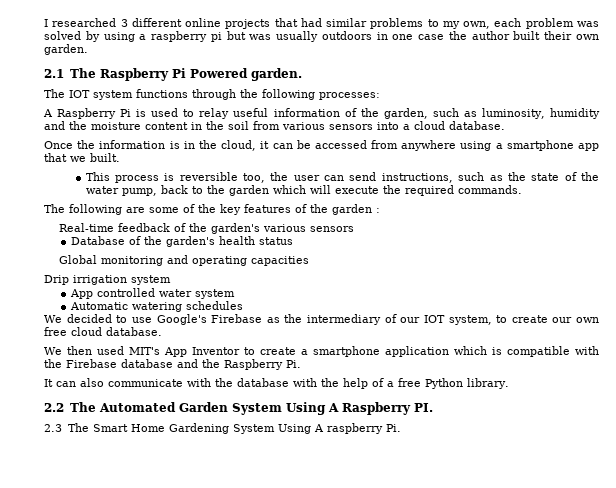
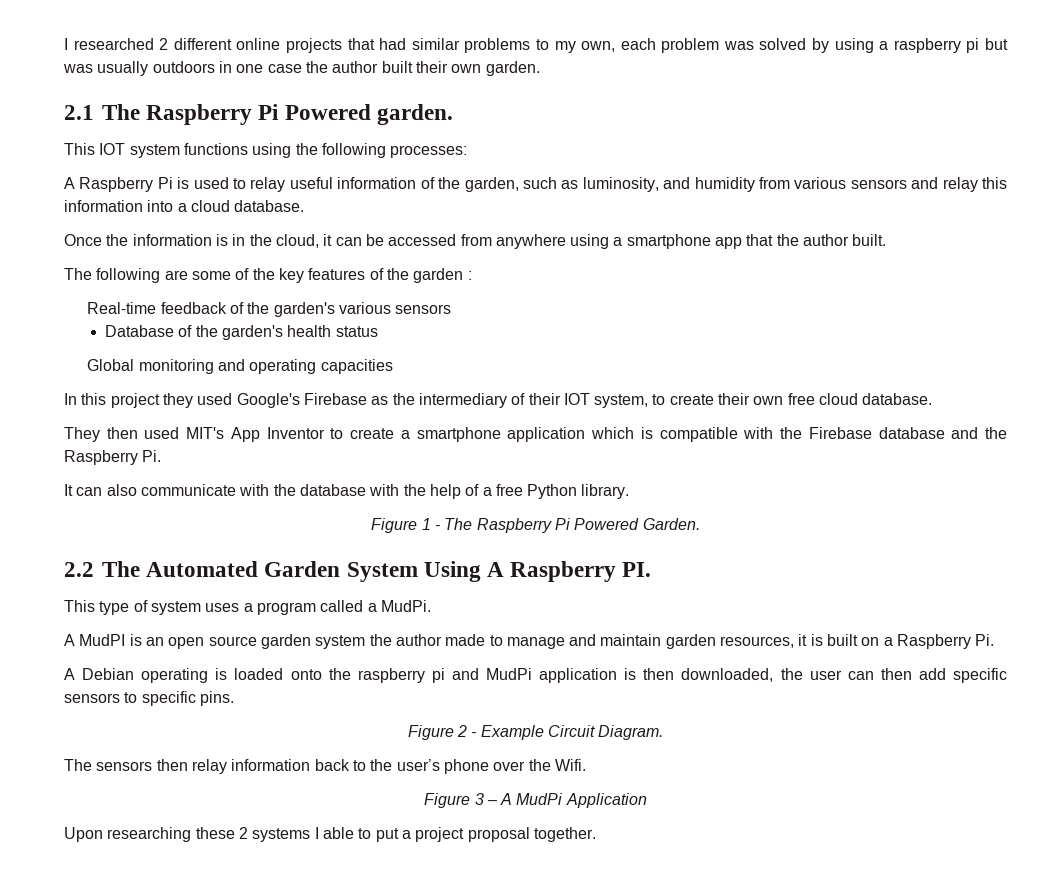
[120,19,128,27] 3 -> [159,38,169,50] 2
[44,89,65,98] The -> [64,143,95,155] This
[192,89,236,100] through -> [252,143,292,158] using
[549,108,600,119] [44,121,373,130] humidity and the moisture content in the soil from various sensors -> [663,177,1007,192] [64,200,143,212] and humidity from various sensors and relay this information
[70,156,86,162] we -> [776,234,850,246] the author
[85,172,599,183] [85,185,522,196] // This process is reversible too, the user can send instructions, such as the state of the water pump, back to the garden which will execute the required commands. -> (887, 240) none
[44,275,171,285] [69,288,235,299] [69,301,243,312] [44,314,152,323] Drip irrigation system // App controlled water system // Automatic watering schedules // We decided to use -> [64,393,233,408] In this project they used
[400,317,421,323] our -> [528,393,561,405] their
[552,317,573,323] our -> [718,393,751,405] their
[44,347,62,355] We -> [64,427,100,442] They
(509, 383) none -> [371,518,700,533] // Figure 1 - The Raspberry Pi Powered Garden.
[44,423,401,434] 2.3 The Smart Home Gardening System Using A raspberry Pi. -> [64,600,431,615] [64,634,995,649] [64,668,1008,683] [64,691,234,706] [407,725,664,740] [64,759,586,774] [424,793,647,808] [64,827,596,842] This type of system uses a program called a MudPi. // A MudPI is an open source garden system the author made to manage and maintain garden resources, it is built on a Raspberry Pi. // A Debian operating is loaded onto the raspberry pi and MudPi application is then downloaded, the user can then add specific sensors to specific pins. // Figure 2 ‐ Example Circuit Diagram. // The sensors then relay information back to the user’s phone over the Wifi. // Figure 3 – A MudPi Application // Upon researching these 2 systems I able to put a project proposal together.

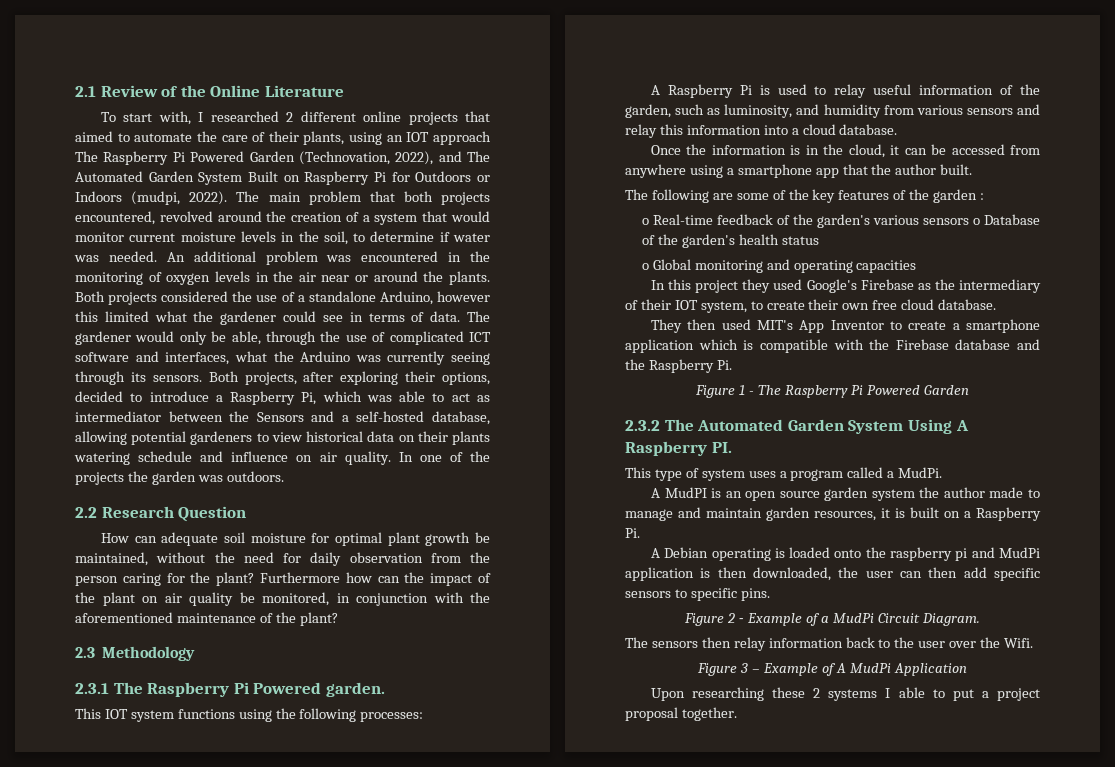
(64, 44) none -> [75,85,344,97] [100,111,191,125] 2.1 Review of the Online Literature // To start with,
[379,38,1009,53] [63,61,540,76] [64,105,94,120] had similar problems to my own, each problem was solved by using a raspberry pi but was usually outdoors in one case the author built their own garden. // 2.1 -> [75,131,491,145] [75,151,490,165] [75,171,491,185] [75,191,490,205] [75,211,490,225] [75,231,491,245] [74,251,490,265] [75,271,490,285] [75,291,490,305] [75,311,490,325] [75,331,491,345] [75,351,490,365] [75,371,490,385] [75,391,490,405] [75,411,490,425] [75,431,491,445] [74,451,491,465] [75,471,284,485] [75,506,247,522] [100,532,490,546] [75,552,490,566] [75,572,492,586] [75,592,490,606] [75,612,338,626] [75,646,196,661] [75,683,109,694] aimed to automate the care of their plants, using an IOT approach The Raspberry Pi Powered Garden (Technovation, 2022), and The Automated Garden System Built on Raspberry Pi for Outdoors or Indoors (mudpi, 2022). The main problem that both projects encountered, revolved around the creation of a system that would monitor current moisture levels in the soil, to determine if water was needed. An additional problem was encountered in the monitoring of oxygen levels in the air near or around the plants. Both projects considered the use of a standalone Arduino, however this limited what the gardener could see in terms of data. The gardener would only be able, through the use of complicated ICT software and interfaces, what the Arduino was currently seeing through its sensors. Both projects, after exploring their options, decided to introduce a Raspberry Pi, which was able to act as intermediator between the Sensors and a self-hosted database, allowing potential gardeners to view historical data on their plants watering schedule and influence on air quality. In one of the projects the garden was outdoors. // 2.2 Research Question // How can adequate soil moisture for optimal plant growth be maintained, without the need for daily observation from the person caring for the plant? Furthermore how can the impact of the plant on air quality be monitored, in conjunction with the aforementioned maintenance of the plant? // 2.3 Methodology // 2.3.1
(472, 275) none -> [641,218,649,225] o
(452, 309) // -> [972,218,980,225] o
(378, 331) none -> [641,263,649,270] o
[64,484,630,499] // It can also communicate with the database with the help of a free Python library. -> (732, 365) none
[642,518,700,530] [64,562,94,577] Garden. // 2.2 -> [923,385,969,395] [625,420,660,431] Garden // 2.3.2
(544, 732) none -> [806,613,874,626] of a MudPi
[396,759,489,774] user’s phone -> [918,641,946,648] user
(497, 802) none -> [763,663,836,676] Example of

